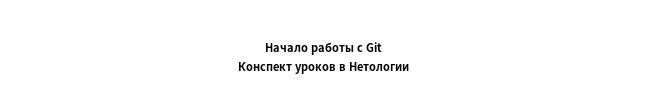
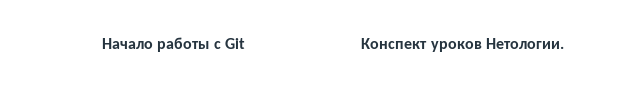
[338,62,409,71] в Нетологии -> [485,38,564,49] Нетологии.

